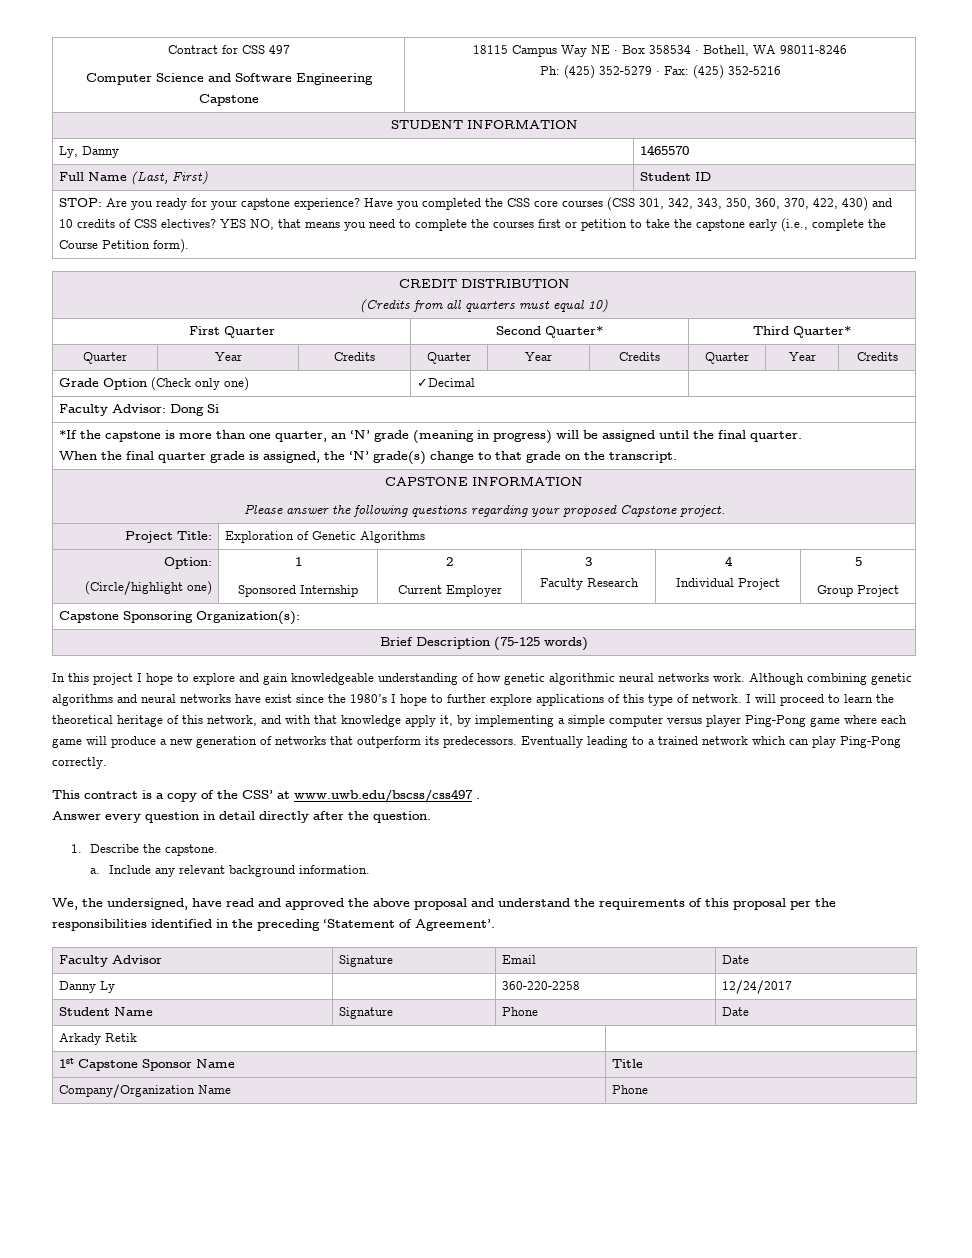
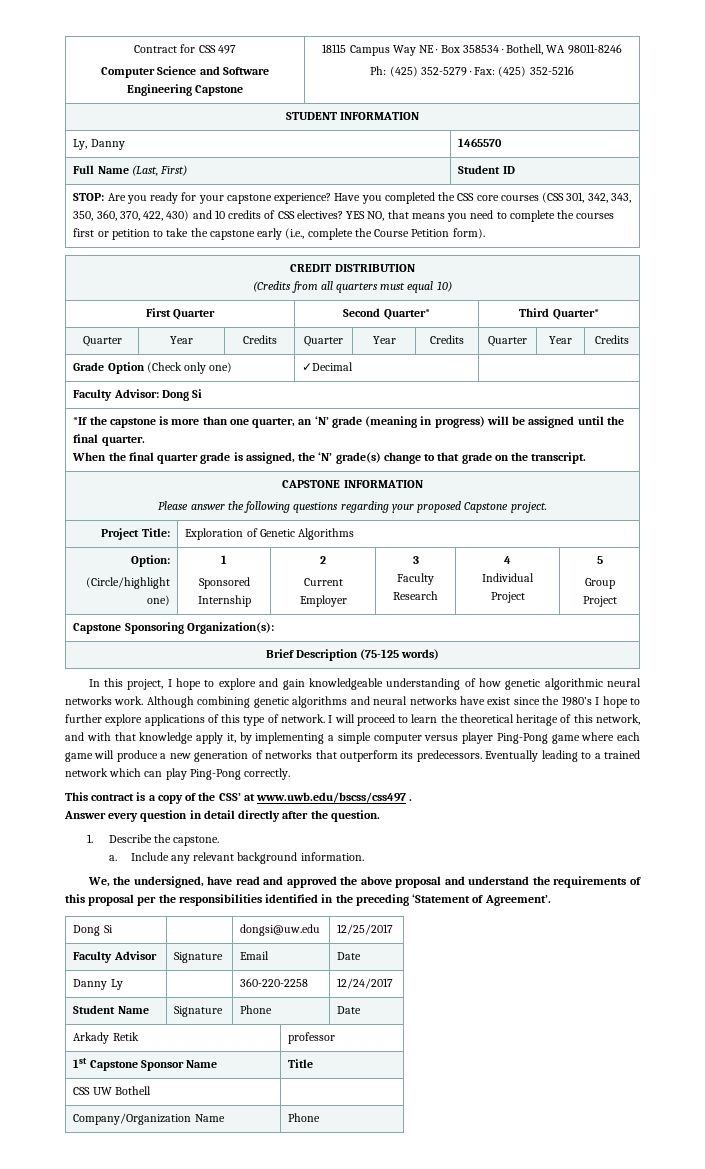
[93,673,133,685] project -> [127,679,164,690] project,
(495, 925) none -> [73,925,113,936] [240,924,321,936] [337,924,394,935] // Dong Si | | dongsi@uw.edu | 12/25/2017
(137, 1037) none -> [288,1032,336,1044] professor
(643, 1063) none -> [73,1086,151,1095] // CSS UW Bothell |

